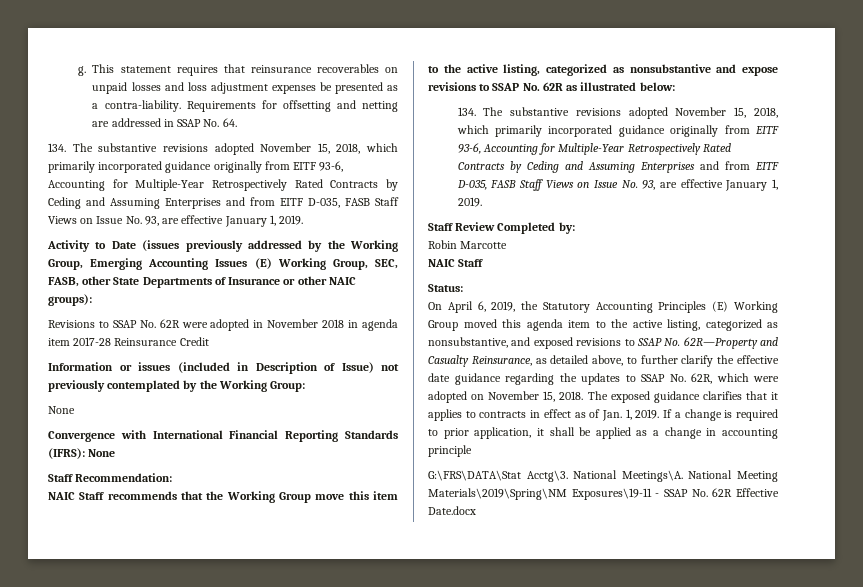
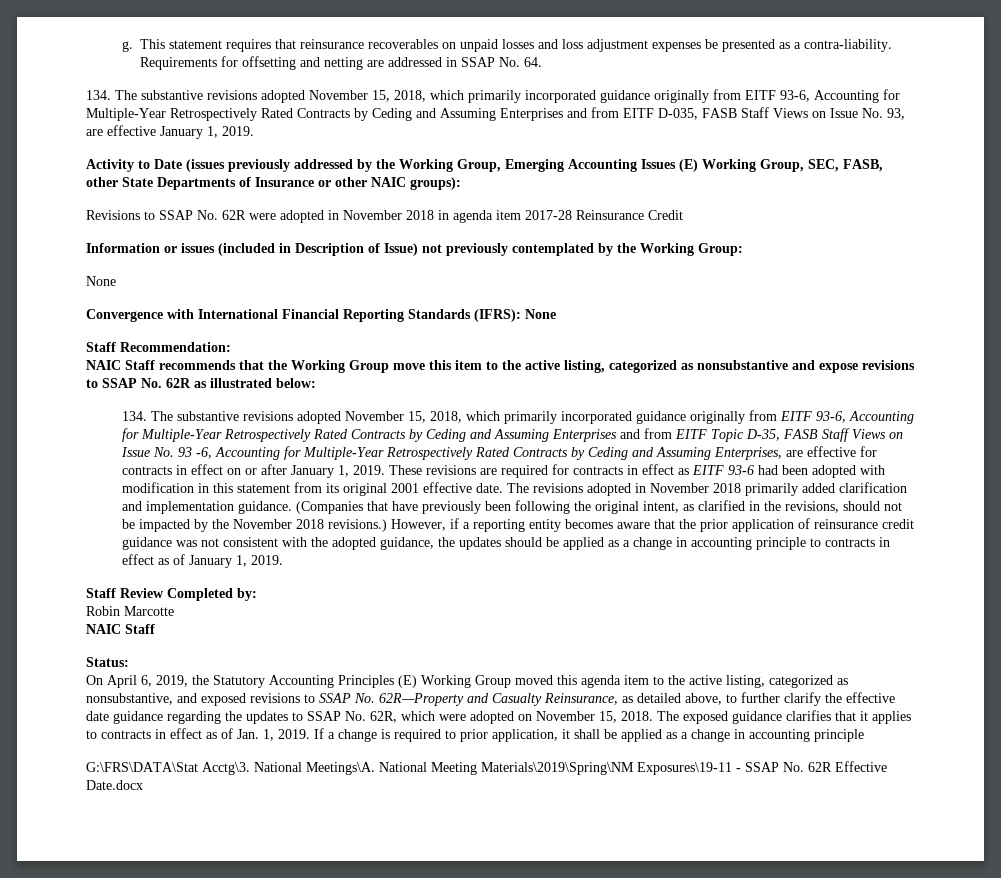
[456,179,723,191] D-035, FASB Staff Views on Issue No. 93, are effective -> [710,428,903,442] [120,446,877,460] [121,464,885,478] [121,482,907,496] [121,500,902,514] [121,518,914,532] [121,537,890,550] [121,554,185,565] Topic D-35, FASB Staff Views on Issue No. 93 -6, Accounting for Multiple-Year Retrospectively Rated Contracts by Ceding and Assuming Enterprises, are effective for contracts in effect on or after January 1, 2019. These revisions are required for contracts in effect as EITF 93-6 had been adopted with modification in this statement from its original 2001 effective date. The revisions adopted in November 2018 primarily added clarification and implementation guidance. (Companies that have previously been following the original intent, as clarified in the revisions, should not be impacted by the November 2018 revisions.) However, if a reporting entity becomes aware that the prior application of reinsurance credit guidance was not consistent with the adopted guidance, the updates should be applied as a change in accounting principle to contracts in effect as of

